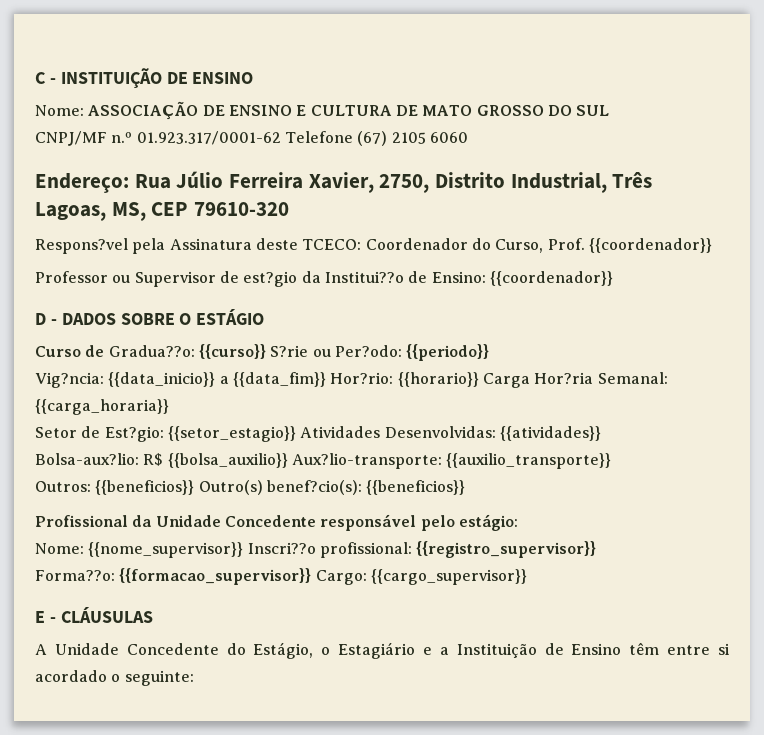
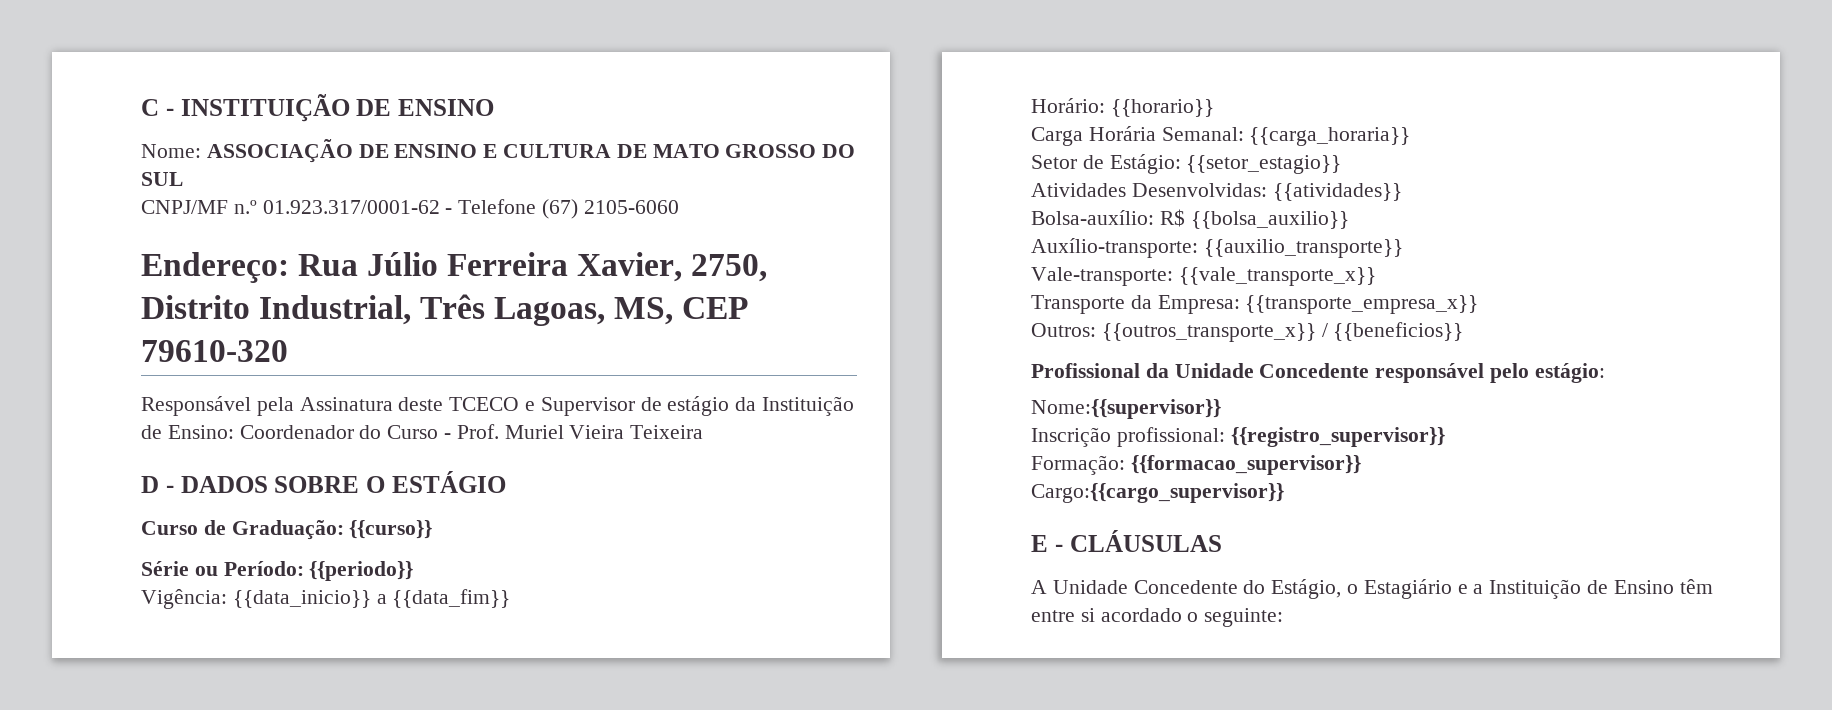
(281, 138) none -> [445,208,453,214] -
[391,132,468,144] 2105 6060 -> [583,200,679,214] 2105-6060
[35,238,128,254] Respons?vel -> [141,396,251,416] Responsável
[302,238,712,253] [35,271,613,287] TCECO: Coordenador do Curso, Prof. {{coordenador}} // Professor ou Supervisor de est?gio da Institui??o de Ensino: {{coordenador}} -> [449,396,855,416] [141,424,704,439] TCECO e Supervisor de estágio da Instituição de Ensino: Coordenador do Curso - Prof. Muriel Vieira Teixeira
[108,345,195,357] Gradua??o: -> [231,520,344,540] Graduação:
[270,345,402,357] S?rie ou Per?odo: -> [141,561,304,576] // Série ou Período:
[35,372,104,388] Vig?ncia: -> [141,589,227,609] Vigência:
[330,372,394,384] Hor?rio: -> [1031,98,1105,113] // Horário:
[482,372,594,388] Carga Hor?ria -> [1031,126,1156,146] // Carga Horária
[104,426,164,442] Est?gio: -> [1109,154,1181,174] Estágio:
(296, 434) none -> (1342, 164) //
[35,453,139,465] Bolsa-aux?lio: -> [1031,210,1154,225] Bolsa-auxílio:
[291,453,442,469] Aux?lio-transporte: -> [1031,238,1198,258] // Auxílio-transporte:
[35,480,362,495] Outros: {{beneficios}} Outro(s) benef?cio(s): -> [1031,267,1376,286] [1031,295,1479,314] [1031,323,1328,342] Vale-transporte: {{vale_transporte_x}} // Transporte da Empresa: {{transporte_empresa_x}} // Outros: {{outros_transporte_x}} /
[35,542,316,558] Nome: {{nome_supervisor}} Inscri??o -> [1031,399,1221,419] [1031,427,1111,447] Nome:{{supervisor}} // Inscrição
[35,570,115,581] Forma??o: -> [1031,455,1125,475] Formação:
[315,569,527,585] Cargo: {{cargo_supervisor}} -> [1031,483,1284,503] // Cargo:{{cargo_supervisor}}

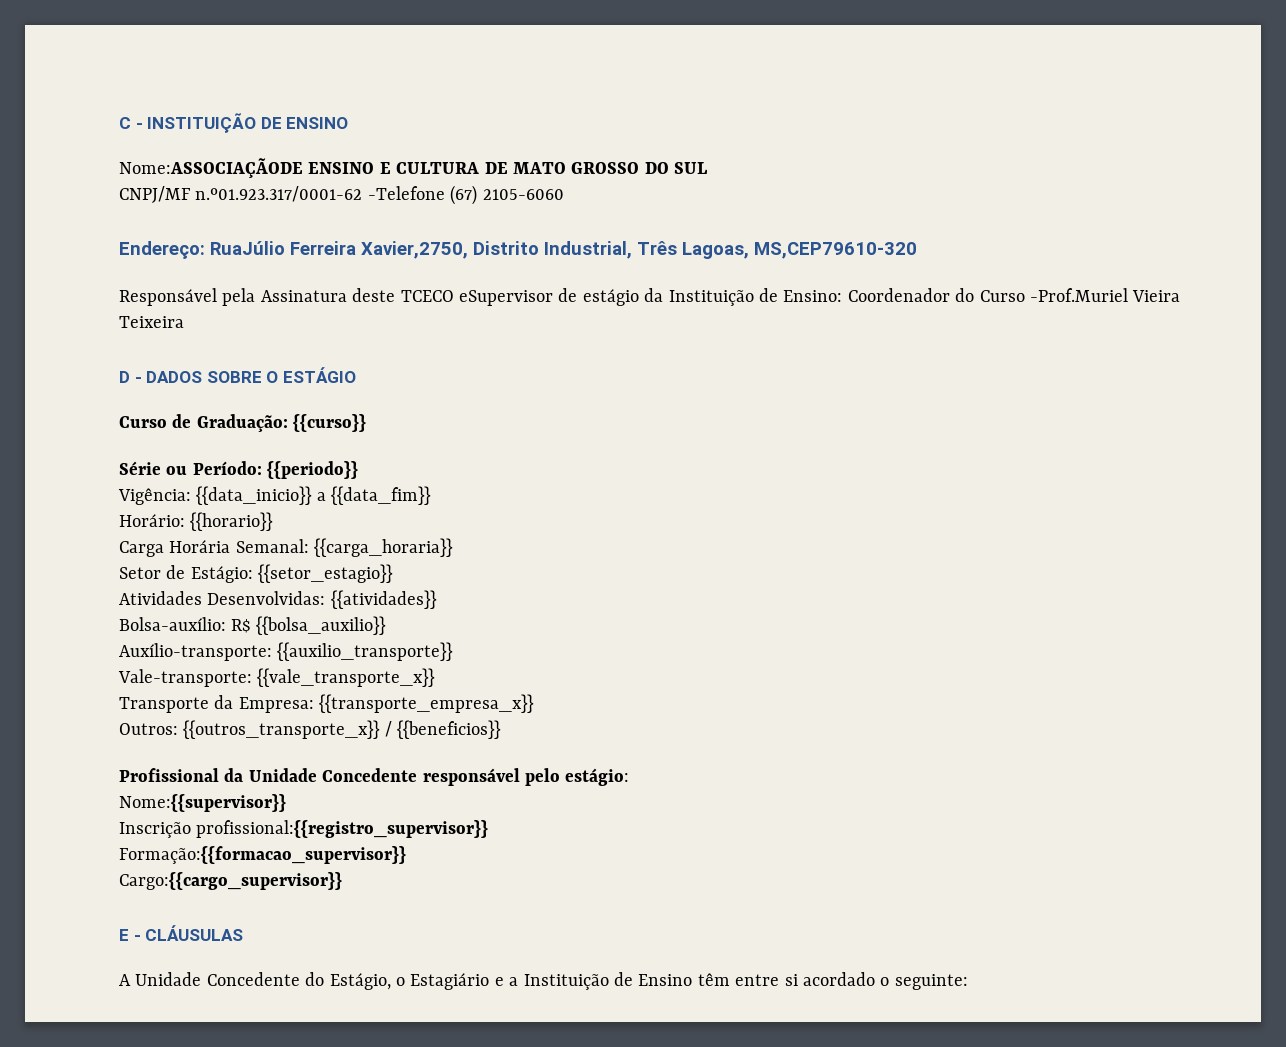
[141,139,389,163] Nome: ASSOCIAÇÃO DE -> [119,158,303,178] Nome:ASSOCIAÇÃODE
[233,199,537,214] n.º 01.923.317/0001-62 - Telefone -> [195,186,445,202] n.º01.923.317/0001-62 -Telefone
[298,252,768,282] Rua Júlio Ferreira Xavier, 2750, -> [210,241,468,259] RuaJúlio Ferreira Xavier,2750,
[614,297,749,325] [141,340,288,362] MS, CEP 79610-320 -> [754,242,917,259] MS,CEP79610-320
[525,397,635,416] e Supervisor -> [459,290,553,306] eSupervisor
[444,424,564,439] - Prof. Muriel -> [1029,288,1128,302] -Prof.Muriel
[1116,427,1445,447] [1031,455,1361,475] profissional: {{registro_supervisor}} // Formação: {{formacao_supervisor}} -> [196,820,489,838] [119,846,406,864] profissional:{{registro_supervisor}} // Formação:{{formacao_supervisor}}

